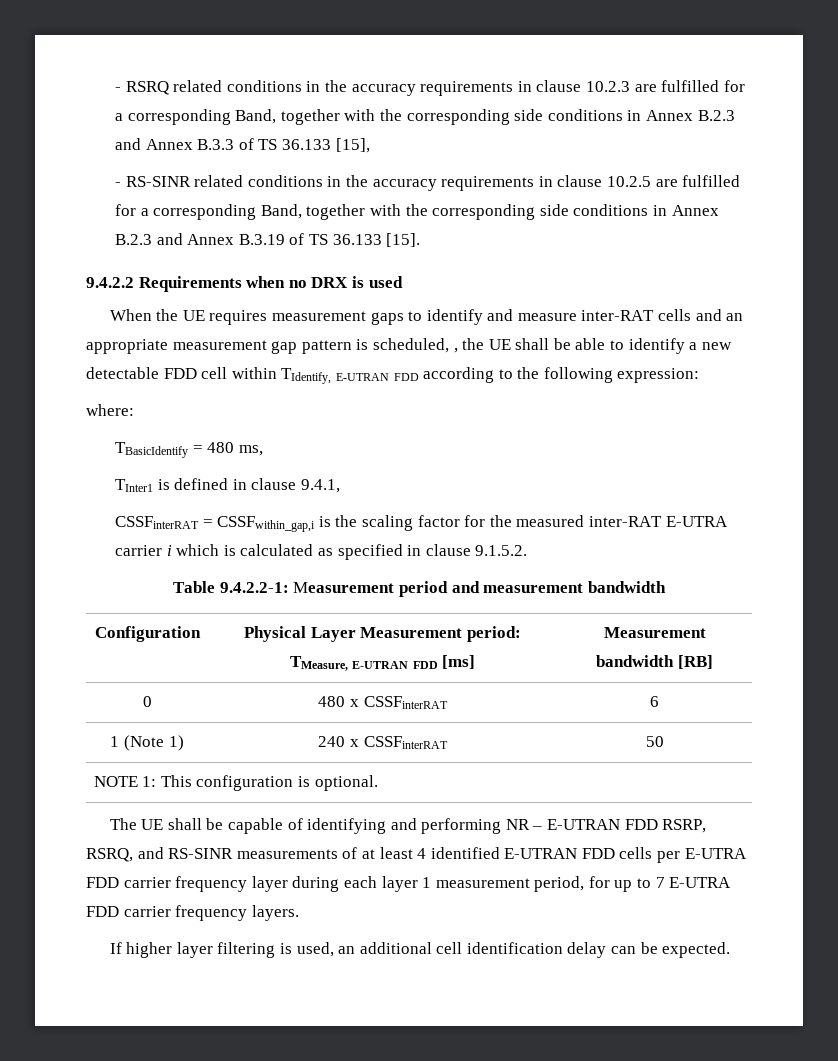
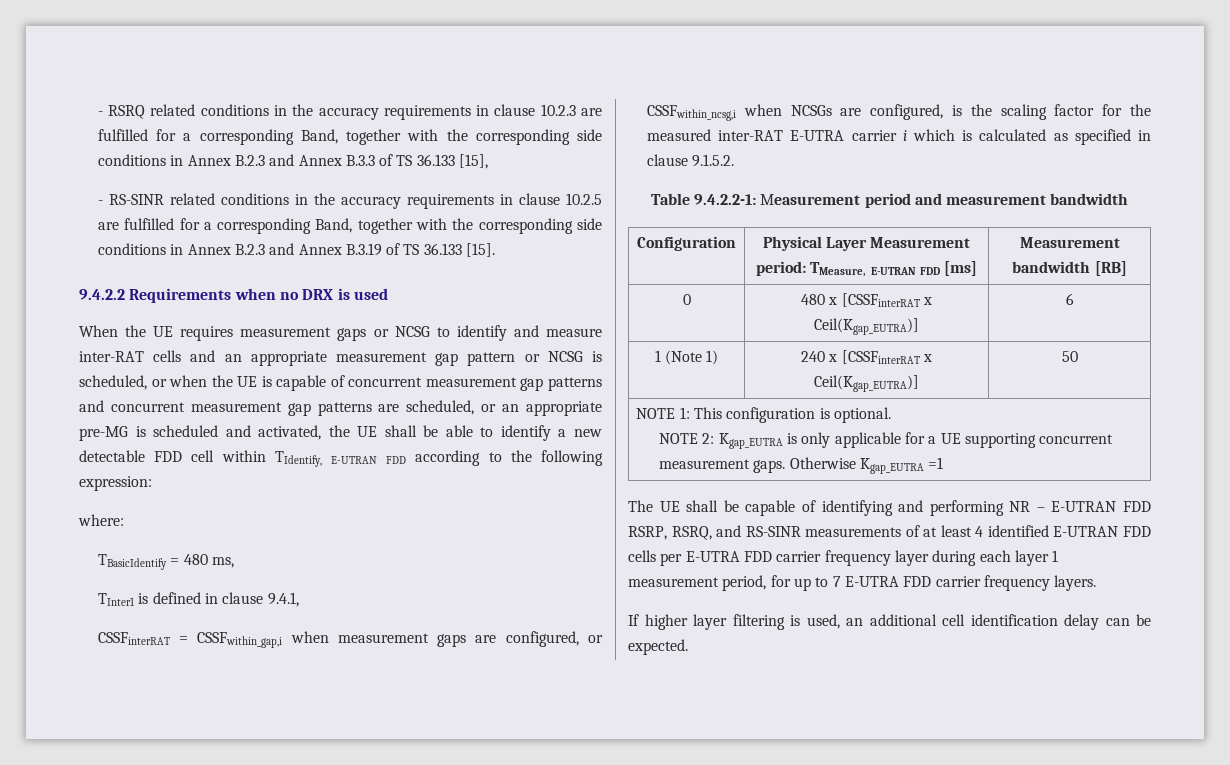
(404, 318) none -> [373,326,430,337] or NCSG
[356,338,458,353] is scheduled, , -> [524,351,602,362] [79,375,603,391] [79,400,603,416] [79,425,322,441] or NCSG is scheduled, or when the UE is capable of concurrent measurement gap patterns and concurrent measurement gap patterns are scheduled, or an appropriate pre-MG is scheduled and activated,
(316, 524) none -> [290,631,603,647] [646,104,944,121] when measurement gaps are configured, or CSSFwithin_ncsg,i when NCSGs are configured,
[363,696,448,709] CSSFinterRAT -> [841,293,932,307] [814,318,919,335] [CSSFinterRAT x Ceil(Kgap_EUTRA)]
[363,736,448,749] CSSFinterRAT -> [841,350,932,364] [814,375,919,392] [CSSFinterRAT x Ceil(Kgap_EUTRA)]
(378, 783) none -> [659,432,1114,449] [659,457,944,474] // NOTE 2: Kgap_EUTRA is only applicable for a UE supporting concurrent measurement gaps. Otherwise Kgap_EUTRA =1

